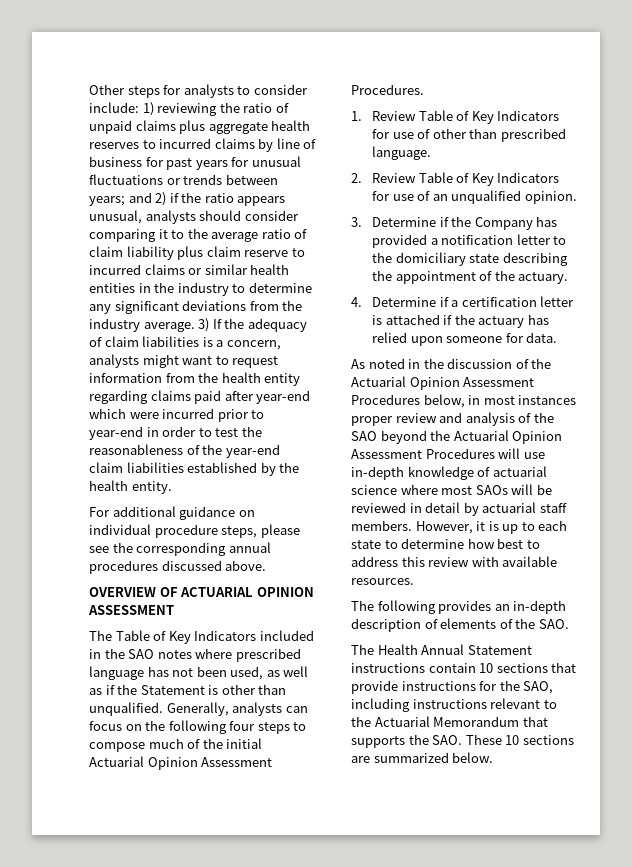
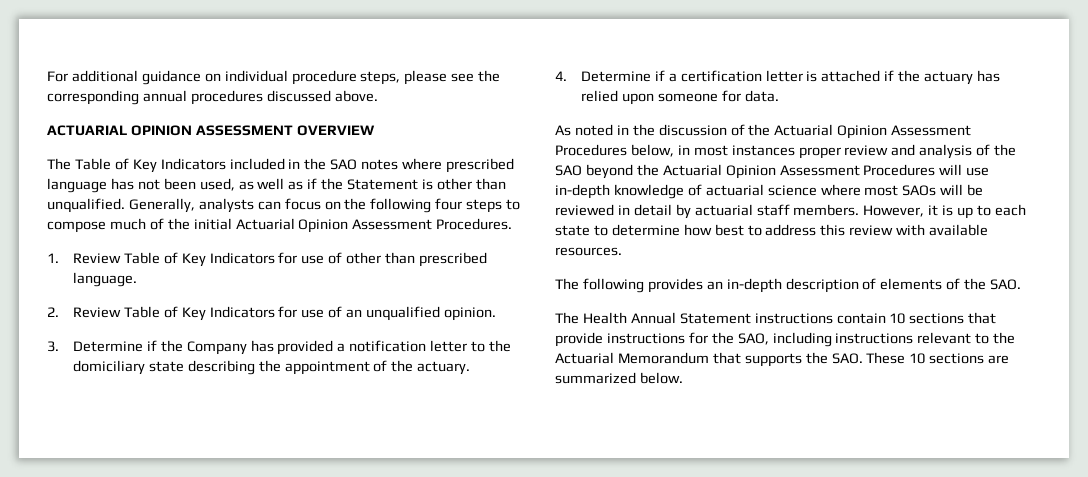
[89,84,308,98] [89,102,289,116] [89,120,311,134] [89,138,317,152] [89,156,301,170] [89,174,278,185] [89,192,286,206] [89,210,299,224] [89,228,308,242] [89,246,305,260] [89,264,290,275] [89,282,312,296] [89,300,303,314] [89,318,307,332] [89,336,281,350] [89,354,279,368] [89,372,301,386] [89,390,311,404] [89,408,265,422] [89,426,262,440] [89,444,280,458] [89,462,300,476] [89,480,172,494] Other steps for analysts to consider include: 1) reviewing the ratio of unpaid claims plus aggregate health reserves to incurred claims by line of business for past years for unusual fluctuations or trends between years; and 2) if the ratio appears unusual, analysts should consider comparing it to the average ratio of claim liability plus claim reserve to incurred claims or similar health entities in the industry to determine any significant deviations from the industry average. 3) If the adequacy of claim liabilities is a concern, analysts might want to request information from the health entity regarding claims paid after year-end which were incurred prior to year-end in order to test the reasonableness of the year-end claim liabilities established by the health entity. // -> (47, 76) none
[89,587,178,597] OVERVIEW OF -> (378, 96) none
(174, 610) none -> [296,125,375,136] OVERVIEW

